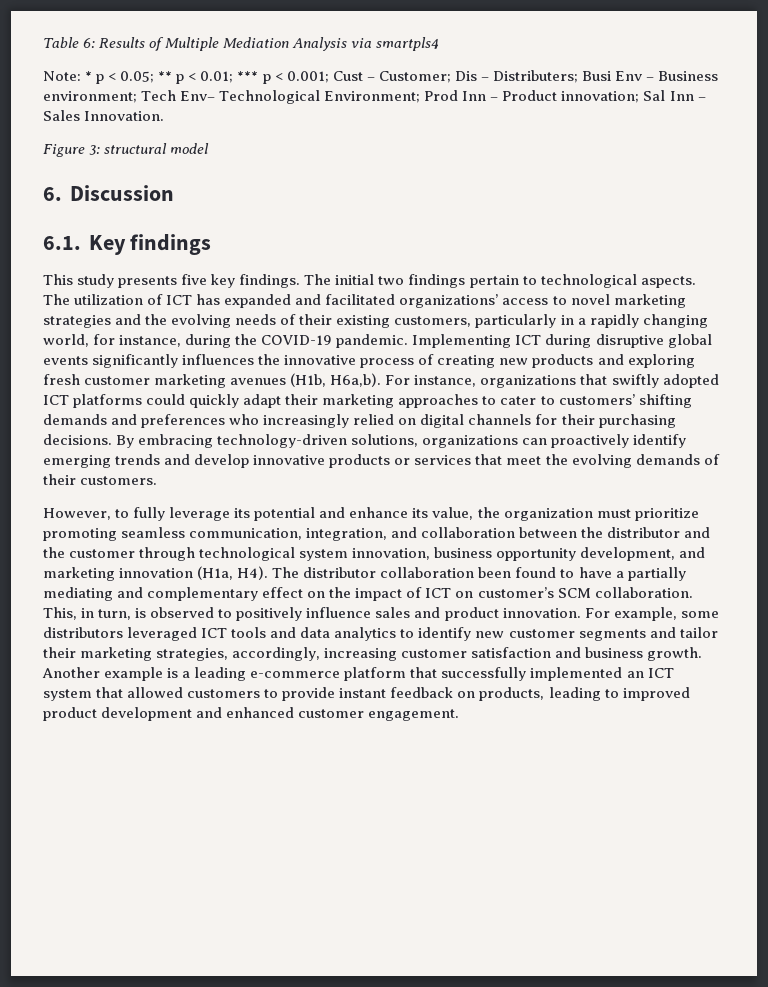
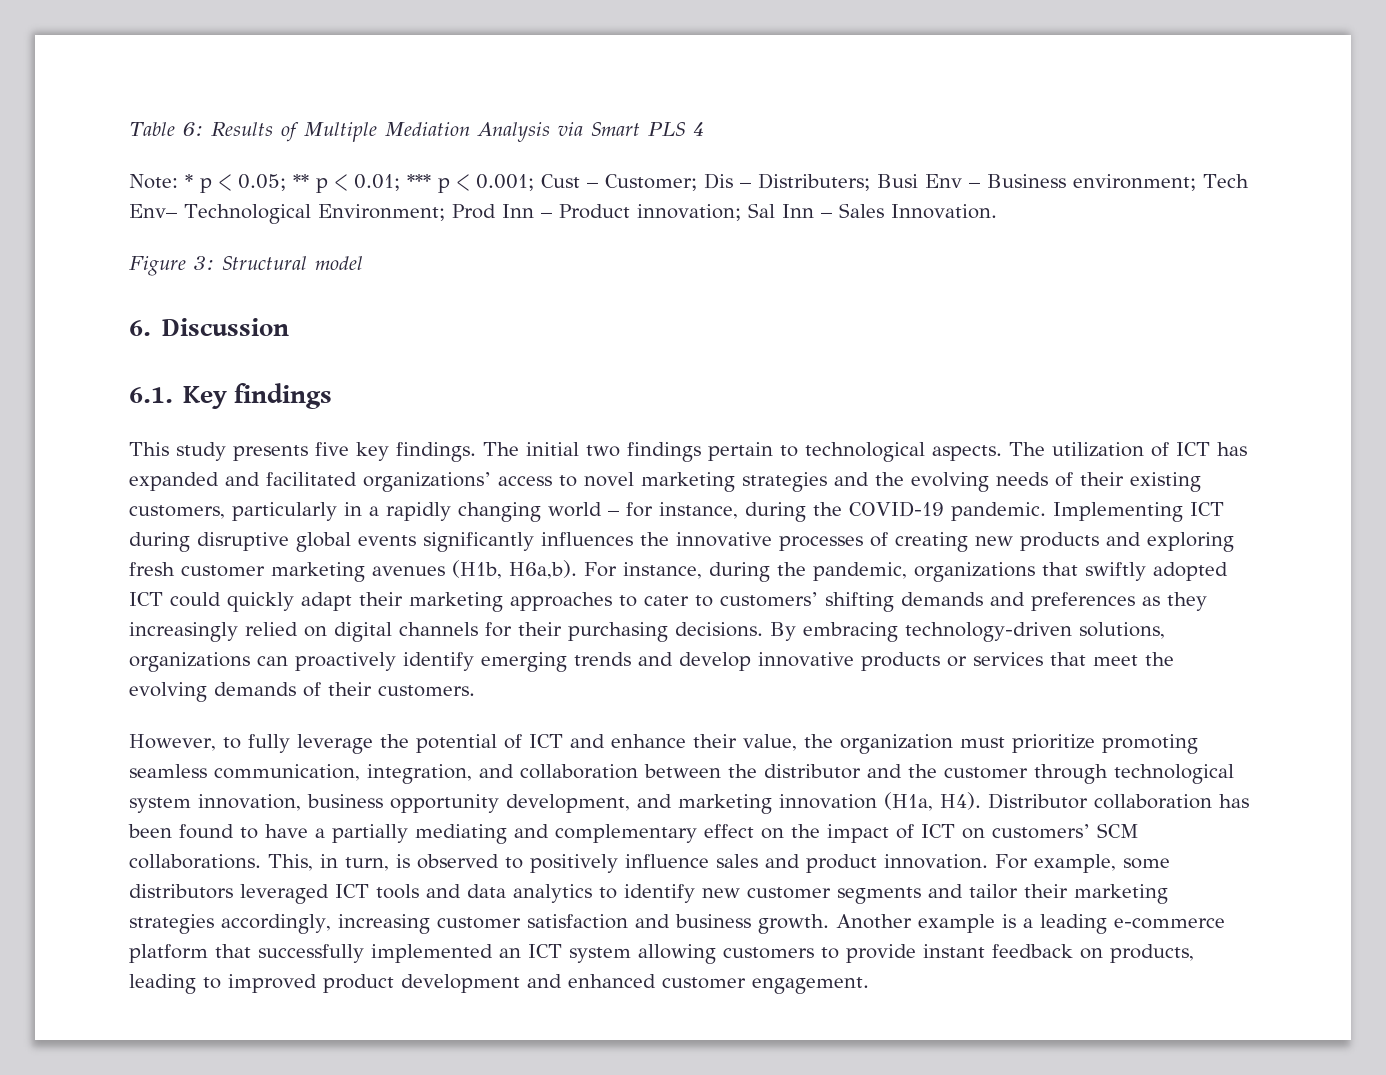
[376,37,440,51] smartpls4 -> [590,122,705,136] Smart PLS 4
[104,143,168,154] structural -> [222,256,307,270] Structural
[43,334,89,347] world, -> [548,502,619,517] world –
[360,358,415,368] process -> [779,536,863,551] processes
(477, 381) none -> [709,562,907,582] during the pandemic,
[73,394,143,408] platforms -> (163, 599) none
[229,414,260,425] who -> [1142,592,1207,611] as they
[234,507,316,521] its potential -> [379,734,563,753] the potential of ICT
[412,508,429,518] its -> [692,734,737,748] their
[272,567,475,578] The distributor collaboration -> [988,793,1249,809] Distributor collaboration has
[477,587,693,598] customer’s SCM collaboration. -> [992,823,1139,839] [129,854,261,869] customers’ SCM collaborations.
[156,648,229,661] strategies, -> [129,914,214,934] strategies
[96,687,184,698] that allowed -> [638,944,716,964] allowing

